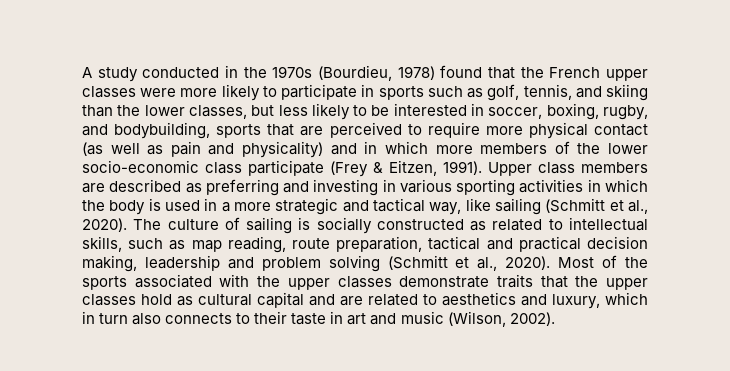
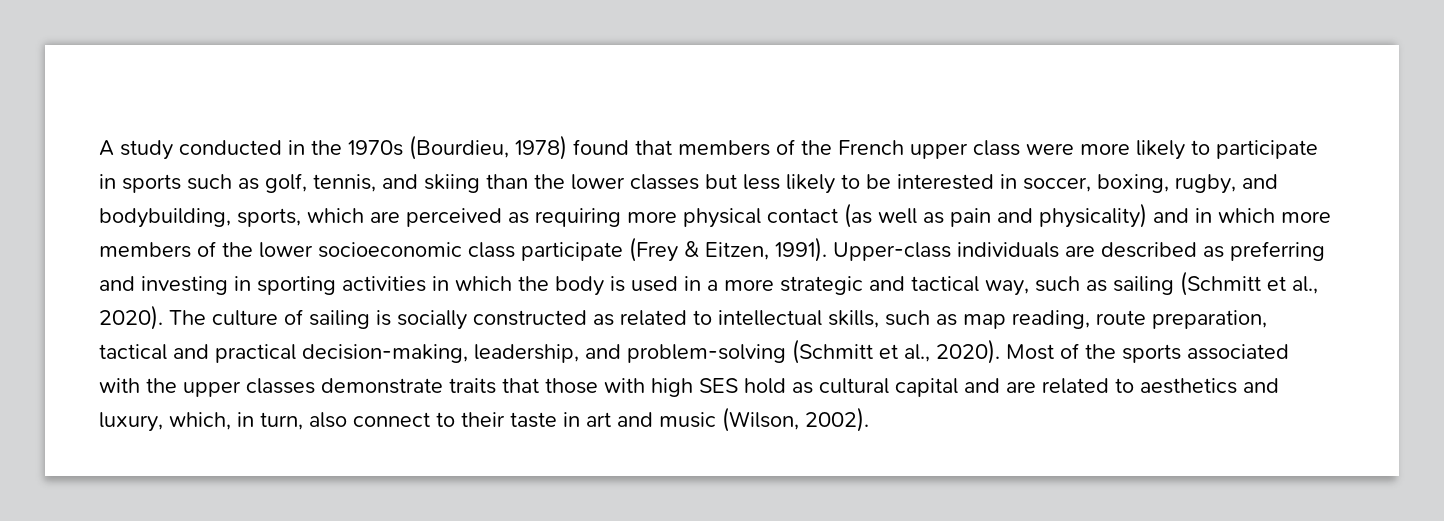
(515, 73) none -> [678,139,795,156] members of
[82,86,136,98] classes -> [973,140,1020,156] class
[188,105,247,119] classes, -> [630,174,699,190] classes
[216,122,480,138] sports that are perceived to require -> [237,208,621,227] sports, which are perceived as requiring
[82,160,199,173] socio-economic -> [318,242,462,258] socioeconomic
[488,162,648,176] Upper class members -> [833,242,1059,261] Upper-class individuals
[399,179,452,193] various -> (251, 283) none
[465,198,491,211] like -> [1035,276,1107,292] such as
[587,236,648,249] [82,255,380,272] decision making, leadership and problem solving -> [302,344,786,363] decision-making, leadership, and problem-solving
[575,276,648,290] [82,294,136,306] the upper classes -> [545,378,738,397] those with high SES
[605,292,648,305] [82,311,233,325] which in turn also connects -> [169,412,430,430] which, in turn, also connect

